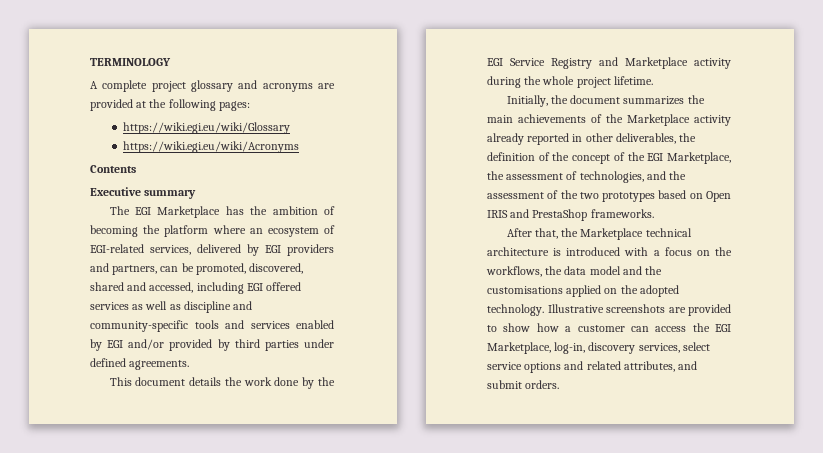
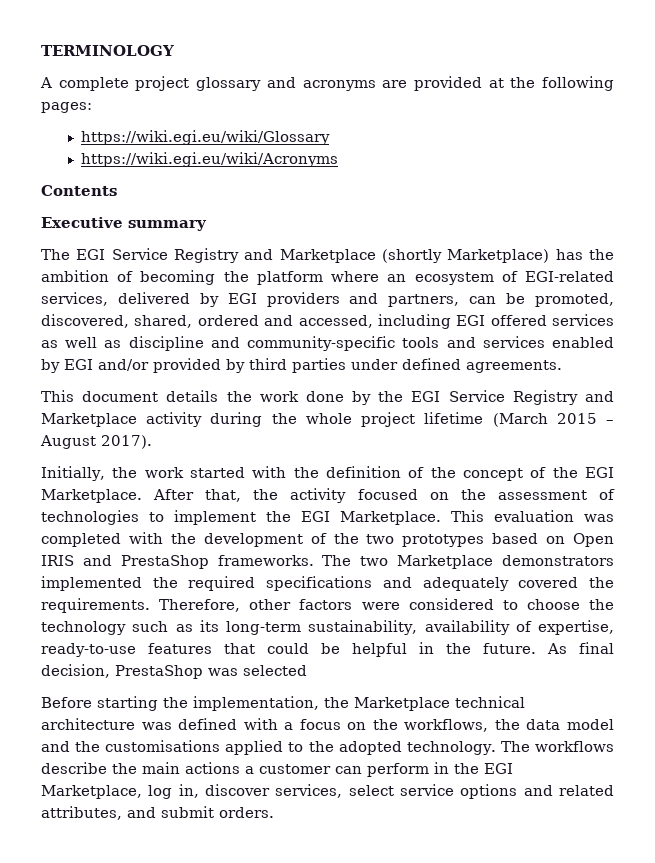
[157,206,221,218] Marketplace -> [111,248,550,263] Service Registry and Marketplace (shortly Marketplace)
[90,282,124,291] shared -> [134,315,259,328] shared, ordered
[613,76,653,85] [506,95,705,107] [487,114,731,126] [487,133,676,145] lifetime. // Initially, the document summarizes the main achievements of the Marketplace activity already reported in other deliverables, -> [424,412,614,427] [40,435,152,449] [41,466,287,481] lifetime (March 2015 – August 2017). // Initially, the work started with
[667,152,731,164] [487,171,687,183] [487,192,544,199] Marketplace, the assessment of technologies, and the assessment -> [41,488,615,503] [41,510,614,525] [41,532,303,547] Marketplace. After that, the activity focused on the assessment of technologies to implement the EGI Marketplace. This evaluation was completed with the development
[506,228,558,239] // After that, -> [322,555,614,569] [41,576,614,591] [41,598,614,613] [41,620,614,635] [41,642,614,657] [41,664,307,679] [41,696,319,711] The two Marketplace demonstrators implemented the required specifications and adequately covered the requirements. Therefore, other factors were considered to choose the technology such as its long-term sustainability, availability of expertise, ready-to-use features that could be helpful in the future. As final decision, PrestaShop was selected // Before starting the implementation,
[553,247,621,256] is introduced -> [141,718,238,730] was defined
[604,288,618,294] on -> [288,742,304,752] to
[547,304,731,316] [487,323,559,332] Illustrative screenshots are provided to show how -> [500,741,614,752] [41,762,240,774] The workflows describe the main actions
[655,323,731,332] [487,342,636,354] access the EGI Marketplace, log-in, discovery -> [367,762,513,777] [41,784,270,799] perform in the EGI Marketplace, log in, discover

